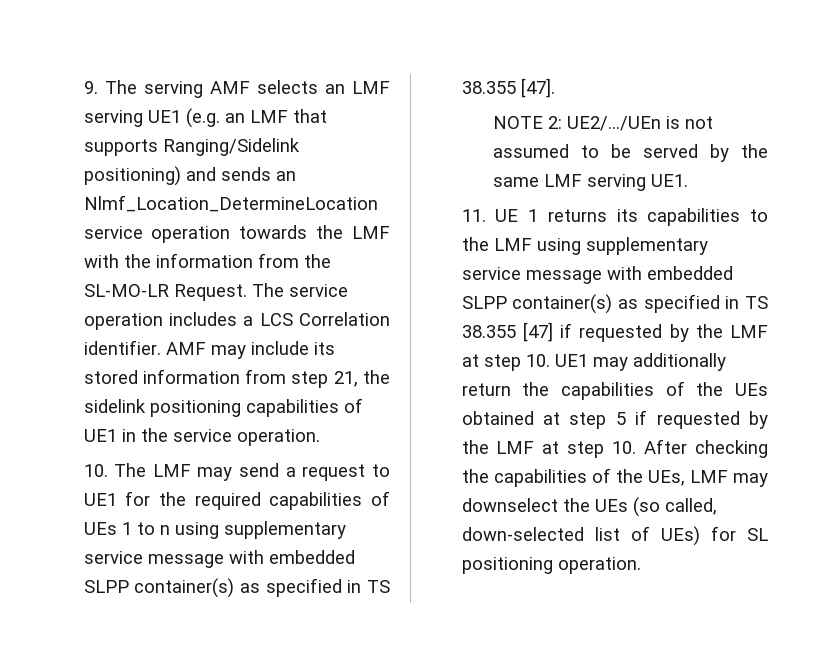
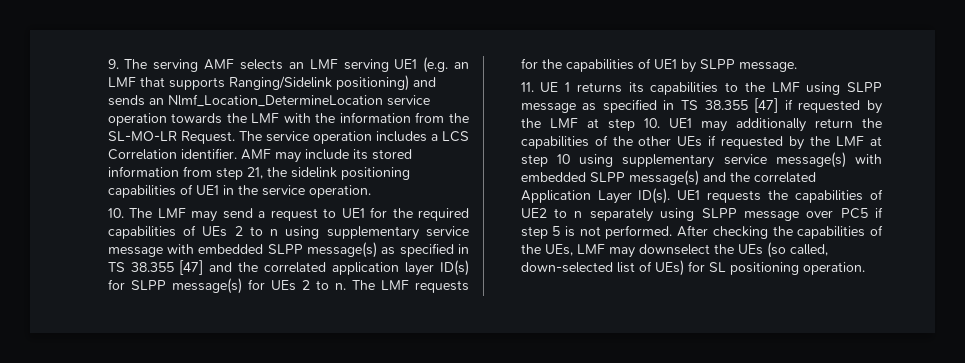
[121,522,132,535] 1 -> [234,226,243,236] 2
[134,578,390,598] [461,78,555,98] [492,116,713,131] [492,144,768,162] [492,174,688,191] container(s) as specified in TS 38.355 [47]. // NOTE 2: UE2/.../UEn is not assumed to be served by the same LMF serving UE1. -> [306,242,469,258] [107,260,469,276] [107,278,469,294] [520,58,797,73] message(s) as specified in TS 38.355 [47] and the correlated application layer ID(s) for SLPP message(s) for UEs 2 to n. The LMF requests for the capabilities of UE1 by SLPP message.
[585,237,708,255] [461,266,733,284] [461,294,613,314] supplementary service message with embedded SLPP container(s) -> [847,82,882,92] [520,103,576,113] SLPP message
[735,383,768,396] [461,410,768,429] [461,440,637,458] UEs obtained at step 5 if requested by the LMF at step 10. -> [638,135,882,150] [520,152,882,168] [520,170,816,186] [520,188,883,204] [520,207,883,222] [520,225,673,239] other UEs if requested by the LMF at step 10 using supplementary service message(s) with embedded SLPP message(s) and the correlated Application Layer ID(s). UE1 requests the capabilities of UE2 to n separately using SLPP message over PC5 if step 5 is not performed.

